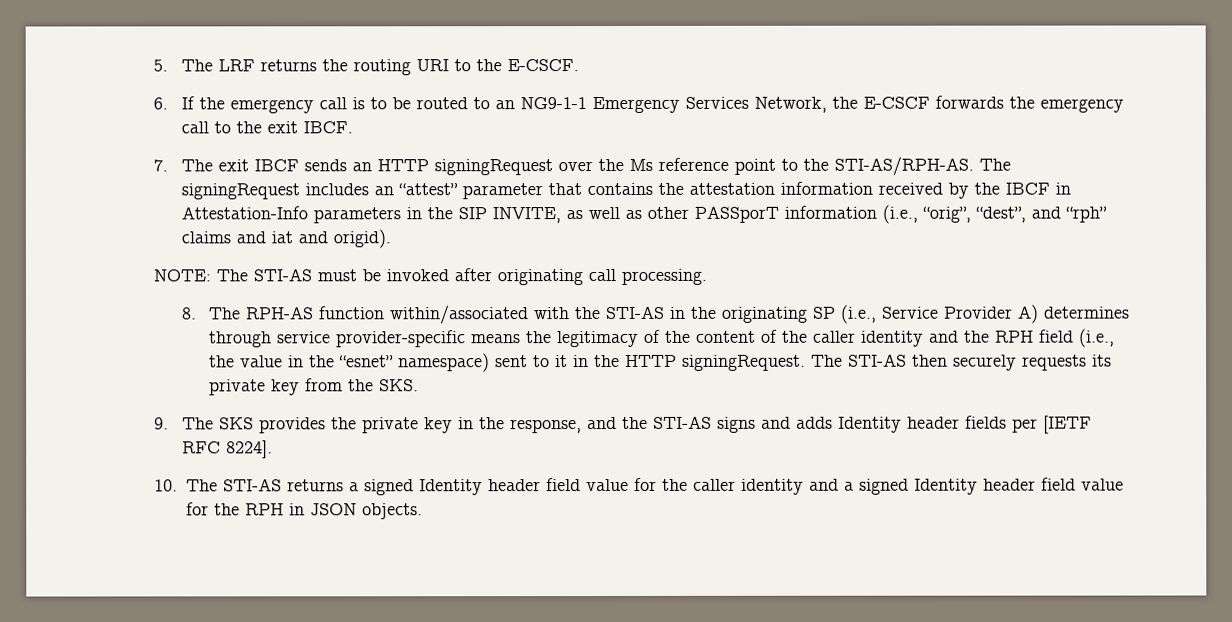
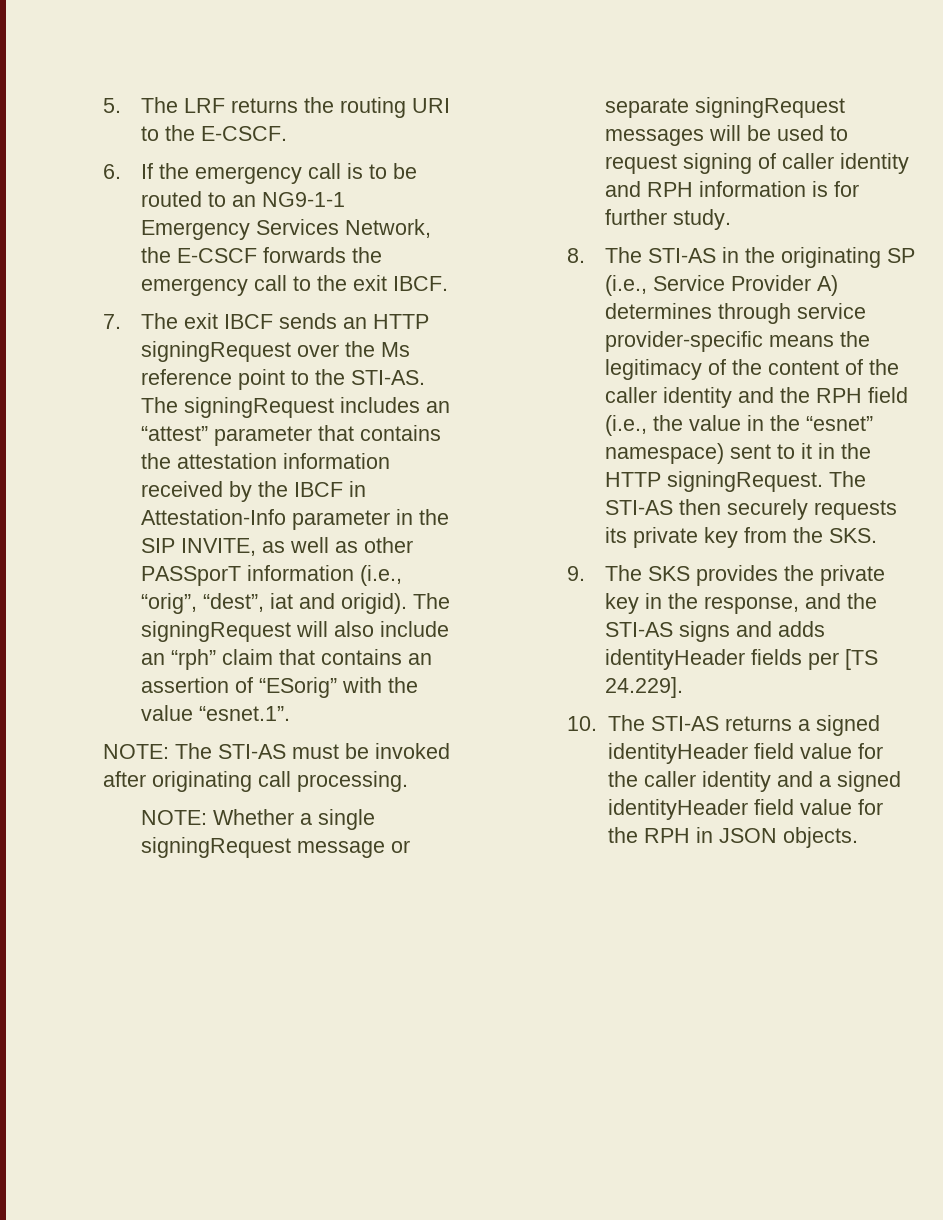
[833,156,974,176] STI-AS/RPH-AS. -> [350,370,425,385] STI-AS.
[312,207,401,224] parameters -> [291,510,390,530] parameter
[1030,206,1107,223] [180,231,266,244] and “rph” claims and -> (264, 602) none
(391, 239) none -> [412,593,450,609] [140,621,449,642] [140,649,432,670] [140,677,418,698] [140,705,290,721] The signingRequest will also include an “rph” claim that contains an assertion of “ESorig” with the value “esnet.1”.
[180,305,602,325] 8. The RPH-AS function within/associated with the -> [140,809,375,830] [140,837,410,858] [604,97,845,118] [604,125,848,146] [604,153,909,174] [604,181,859,197] [604,209,731,230] [566,247,642,263] NOTE: Whether a single signingRequest message or separate signingRequest messages will be used to request signing of caller identity and RPH information is for further study. // 8. The
[837,415,1092,434] [181,440,273,459] Identity header fields per [IETF RFC 8224]. -> [604,649,878,670] [604,677,683,698] identityHeader fields per [TS 24.229].
[418,479,541,496] Identity header -> [607,743,748,764] identityHeader
[913,478,1036,495] Identity header -> [607,799,748,820] identityHeader

